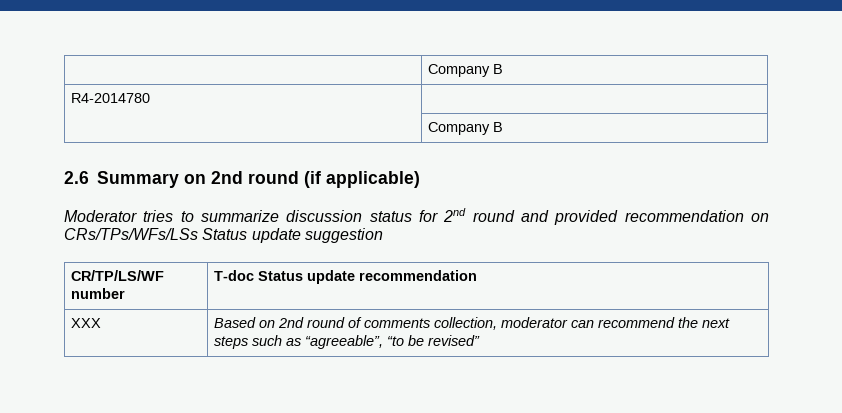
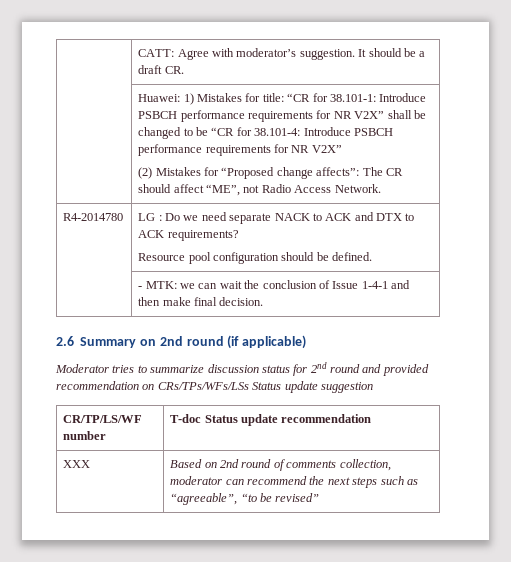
[427,64,503,77] [70,93,150,103] [427,122,503,135] | Company B // R4-2014780 | // | Company B -> [138,48,426,60] [138,65,184,74] [138,93,427,105] [138,110,426,122] [138,127,393,139] [138,144,342,156] [138,167,403,179] [138,184,381,196] [63,213,124,221] [138,212,415,224] [138,230,239,241] [138,252,373,264] [138,280,410,289] [138,297,264,306] | CATT: Agree with moderator’s suggestion. It should be a draft CR. // | Huawei: 1) Mistakes for title: “CR for 38.101-1: Introduce PSBCH performance requirements for NR V2X” shall be changed to be “CR for 38.101-4: Introduce PSBCH performance requirements for NR V2X” // (2) Mistakes for “Proposed change affects”: The CR should affect “ME”, not Radio Access Network. // R4-2014780 | LG : Do we need separate NACK to ACK and DTX to ACK requirements? // Resource pool configuration should be defined. // | - MTK: we can wait the conclusion of Issue 1-4-1 and then make final decision.

